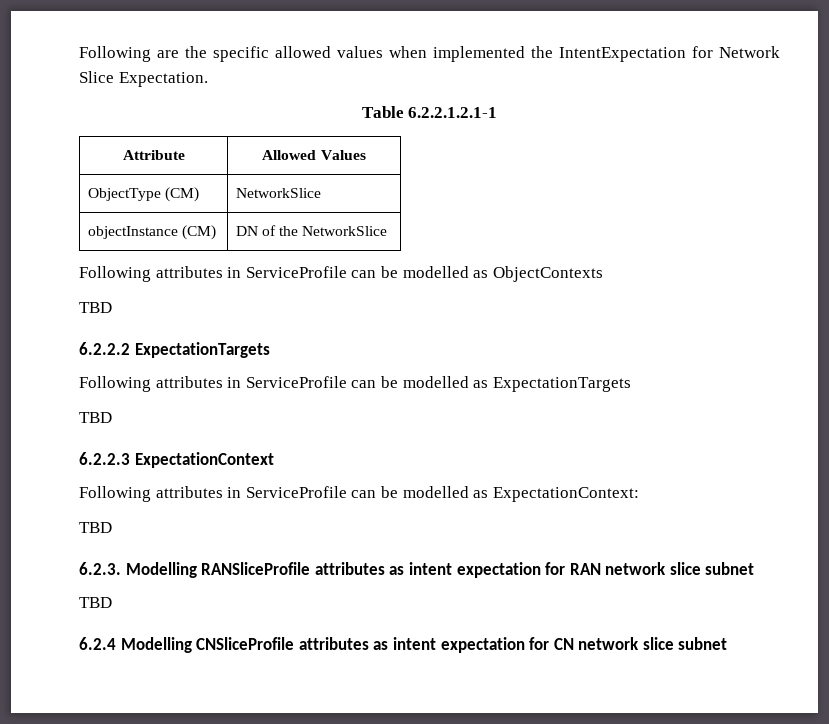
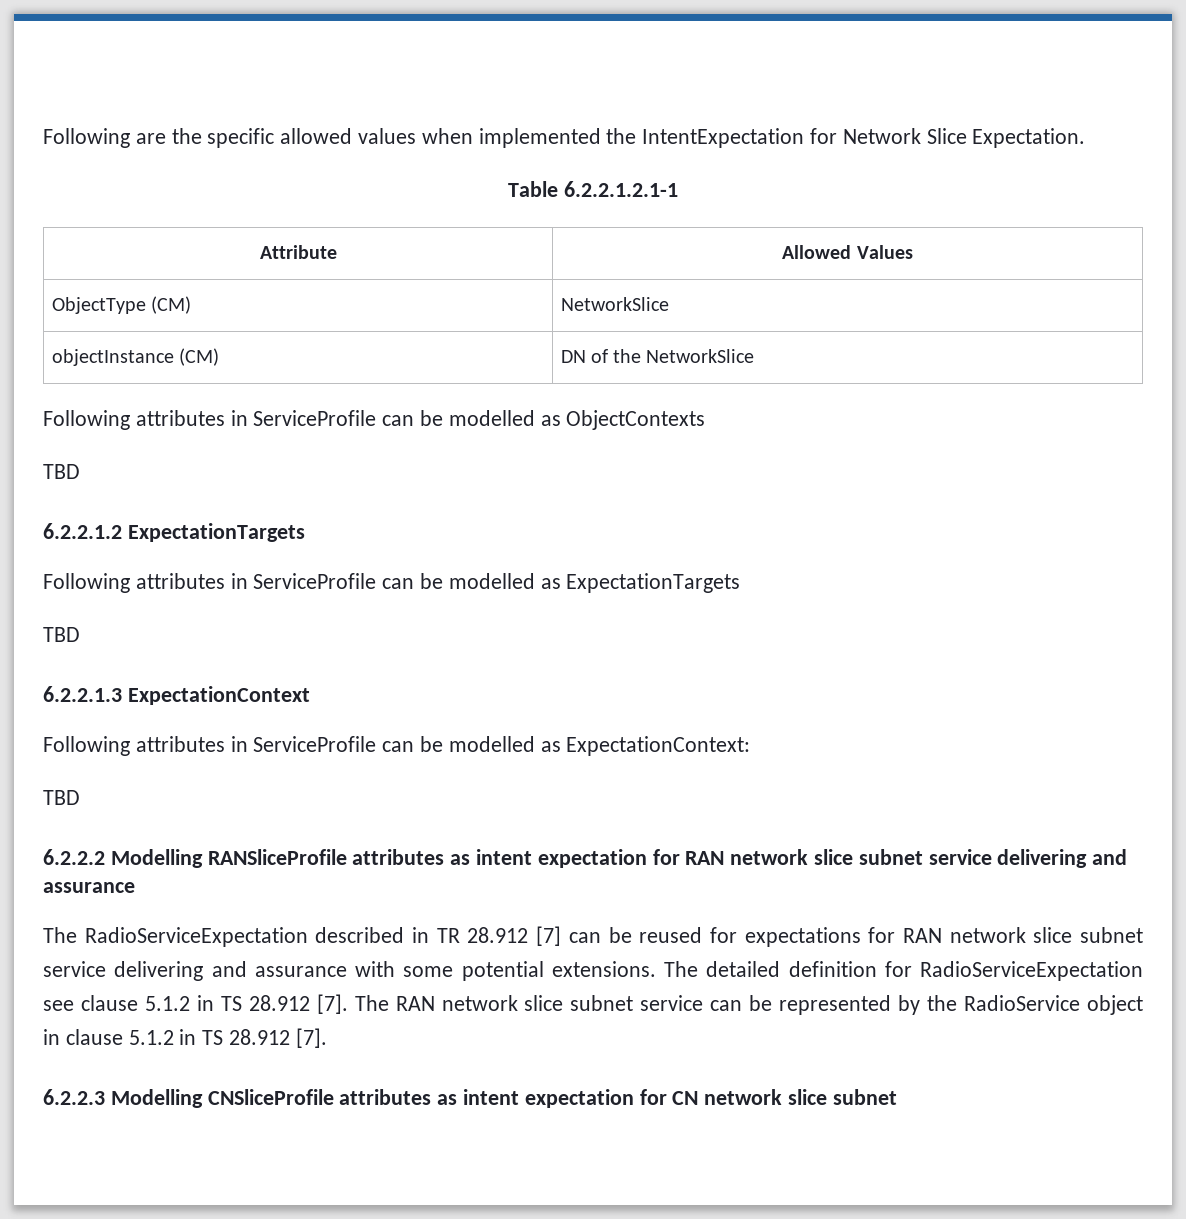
[79,342,130,355] 6.2.2.2 -> [43,523,122,539] 6.2.2.1.2
[79,452,130,465] 6.2.2.3 -> [43,686,122,702] 6.2.2.1.3
[79,562,121,575] 6.2.3. -> [43,849,105,865] 6.2.2.2
[79,597,112,608] [79,637,116,650] // TBD // 6.2.4 -> [928,849,1128,868] [43,882,135,893] [43,926,1143,947] [43,961,1143,981] [43,994,1143,1015] [43,1028,327,1048] [43,1089,105,1105] service delivering and assurance // The RadioServiceExpectation described in TR 28.912 [7] can be reused for expectations for RAN network slice subnet service delivering and assurance with some potential extensions. The detailed definition for RadioServiceExpectation see clause 5.1.2 in TS 28.912 [7]. The RAN network slice subnet service can be represented by the RadioService object in clause 5.1.2 in TS 28.912 [7]. // 6.2.2.3

